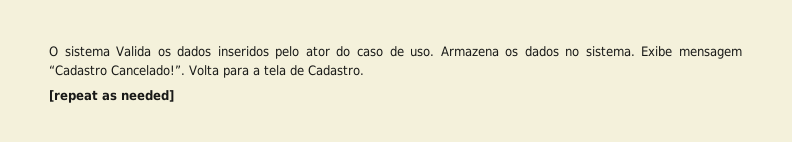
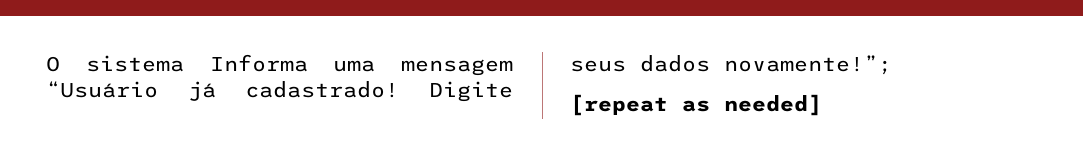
[116,46,742,59] [49,65,364,78] Valida os dados inseridos pelo ator do caso de uso. Armazena os dados no sistema. Exibe mensagem “Cadastro Cancelado!”. Volta para a tela de Cadastro. -> [209,54,513,76] [46,81,513,102] [570,55,892,75] Informa uma mensagem “Usuário já cadastrado! Digite seus dados novamente!”;

